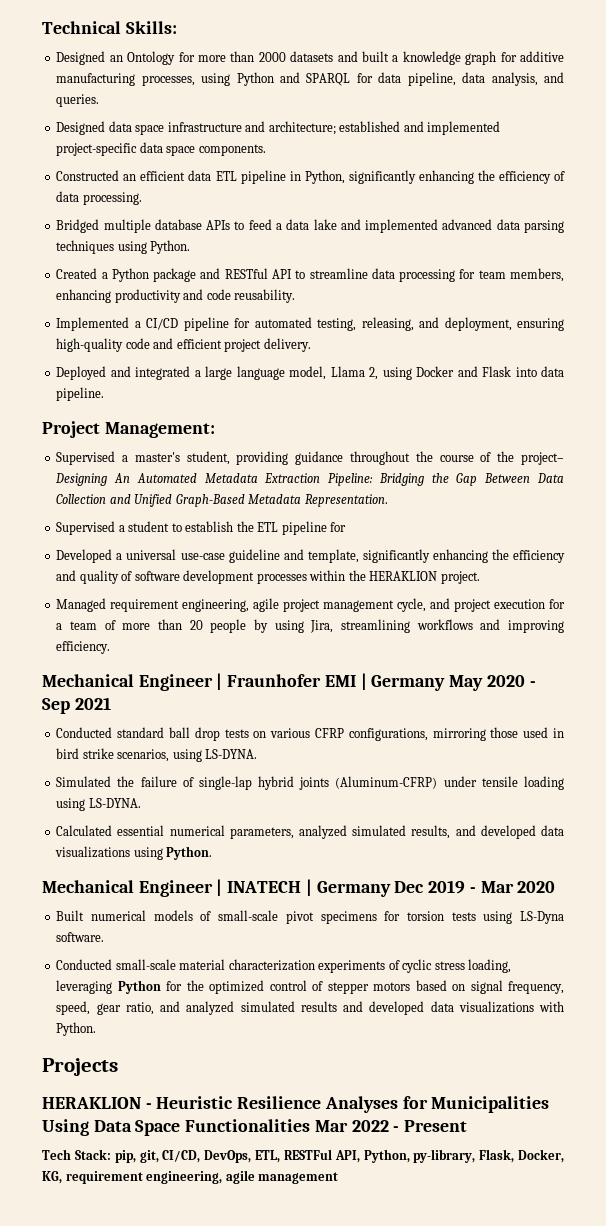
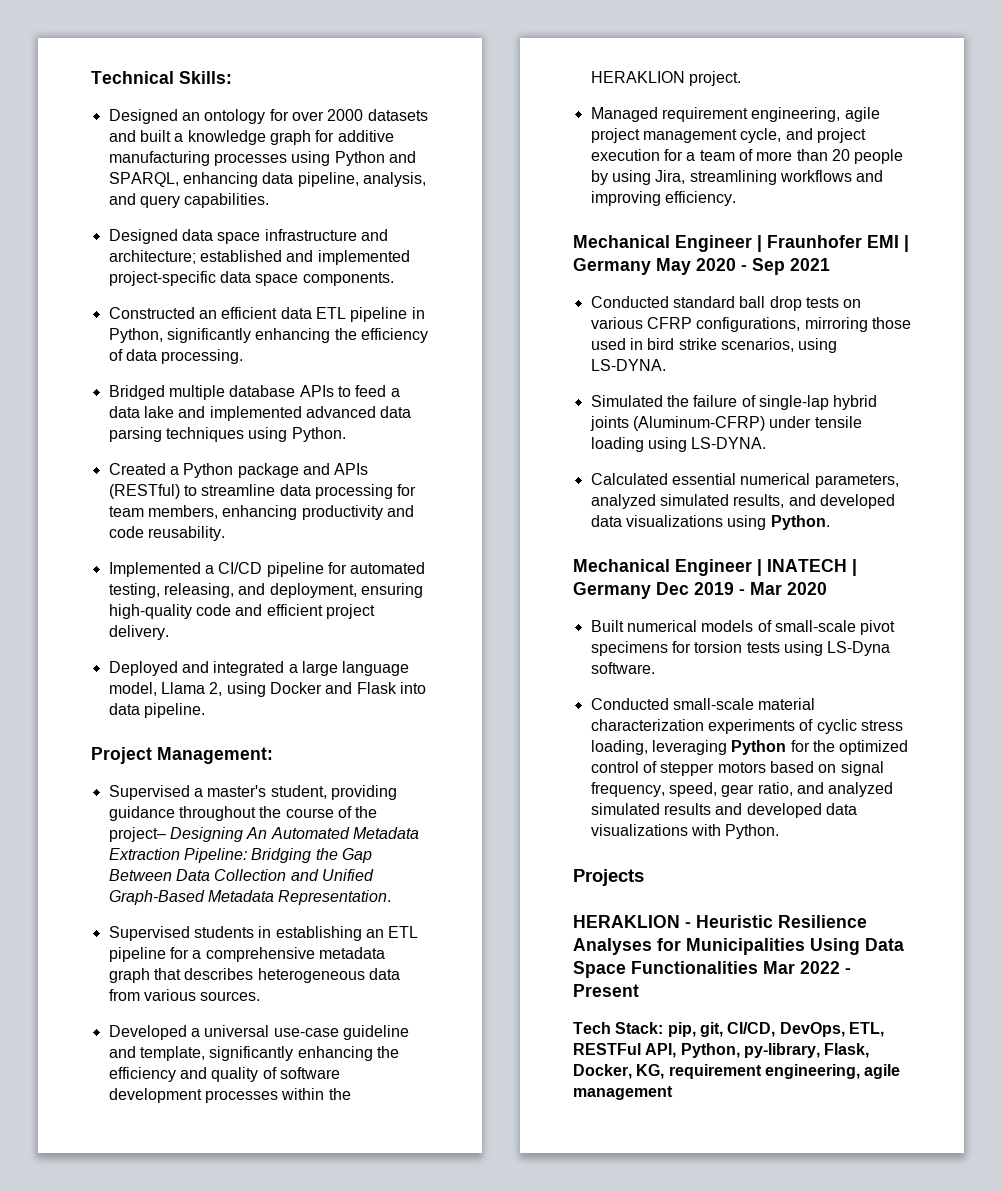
[127,51,255,65] Ontology for more than -> [204,109,324,124] ontology for over
[141,75,195,86] processes, -> [213,153,287,166] processes
[306,73,373,86] SPARQL for -> [108,172,258,187] SPARQL, enhancing
[462,72,486,83] data -> (359, 179) none
[56,94,100,107] queries. -> [139,193,270,208] query capabilities.
[224,268,293,279] RESTful API -> [334,463,369,475] [108,484,180,499] APIs (RESTful)
[118,521,347,535] a student to establish the ETL pipeline for -> [193,926,419,941] [108,947,385,962] [108,968,400,983] [108,989,261,1001] students in establishing an ETL pipeline for a comprehensive metadata graph that describes heterogeneous data from various sources.

